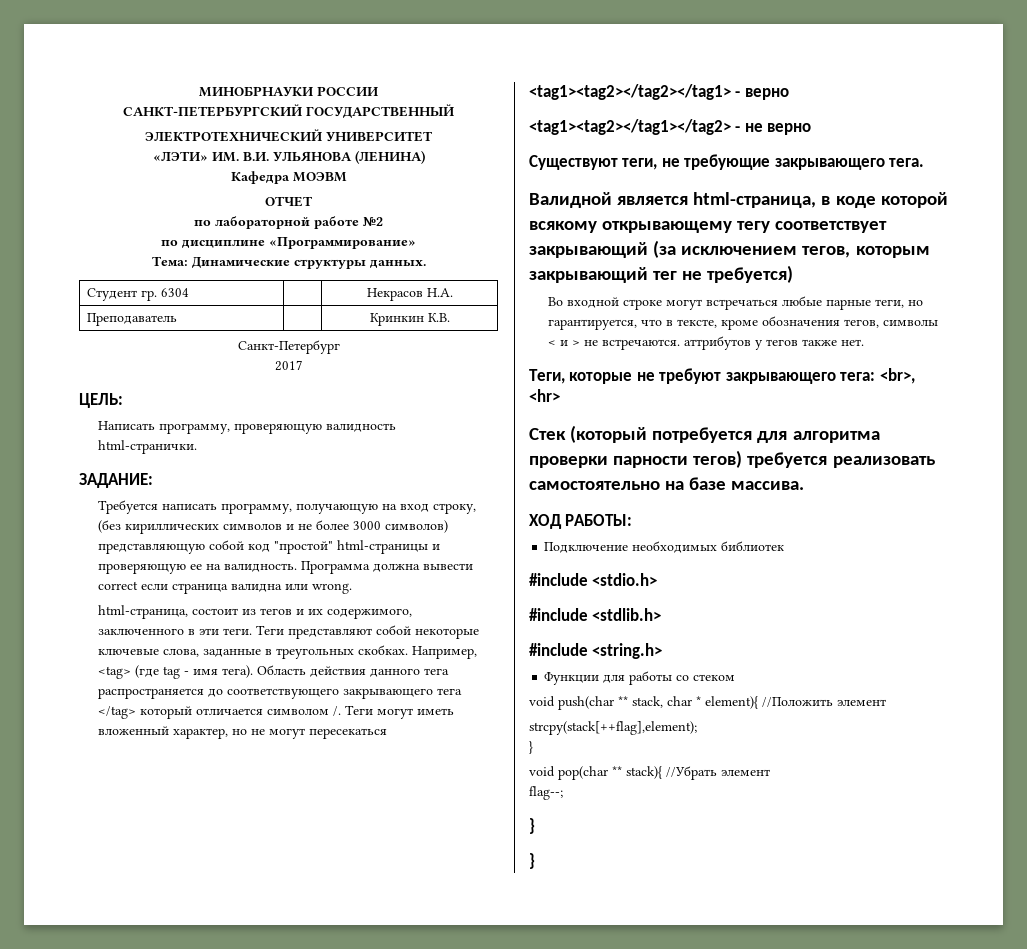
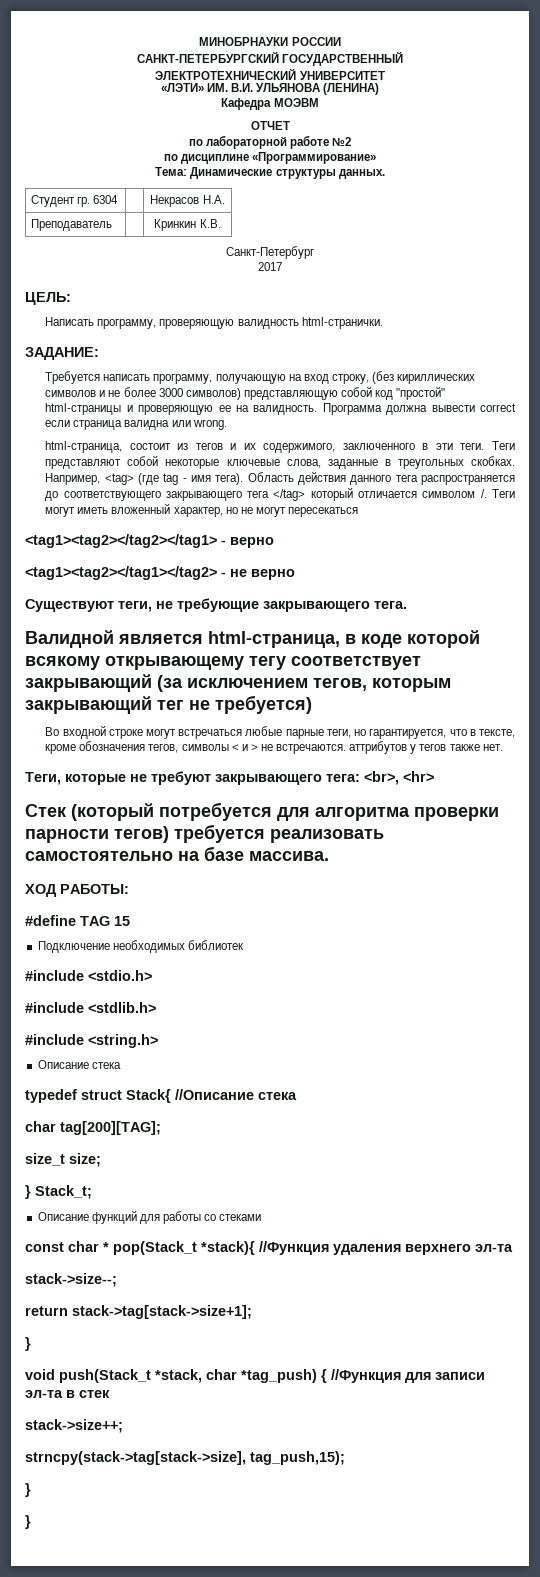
(633, 520) none -> [25,915,130,926] // #define TAG 15
[544,671,736,685] [529,696,886,710] [529,721,697,735] [529,741,533,754] [529,766,770,780] [529,786,563,800] Функции для работы со стеком // void push(char ** stack, char * element){ //Положить элемент // strcpy(stack[++flag],element); // } // void pop(char ** stack){ //Убрать элемент // flag--; -> [37,1060,121,1069] [25,1089,297,1103] [25,1121,161,1135] [25,1153,101,1167] [25,1185,92,1199] [37,1210,262,1224] [25,1241,513,1255] [25,1273,117,1287] [25,1305,252,1319] [25,1337,31,1351] [25,1369,485,1383] [25,1390,110,1398] [25,1419,123,1433] [25,1451,345,1465] Описание стека // typedef struct Stack{ //Описание стека // char tag[200][TAG]; // size_t size; // } Stack_t; // Описание функций для работы со стеками // const char * pop(Stack_t *stack){ //Функция удаления верхнего эл-та // stack->size--; // return stack->tag[stack->size+1]; // } // void push(Stack_t *stack, char *tag_push) { //Функция для записи эл-та в стек // stack->size++; // strncpy(stack->tag[stack->size], tag_push,15);

